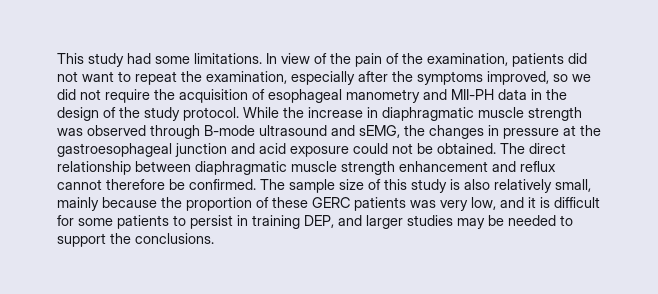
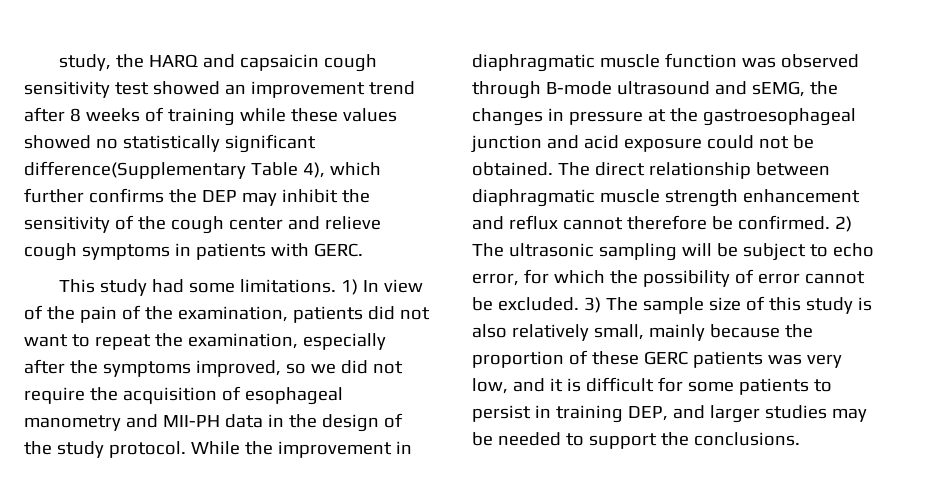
(57, 58) none -> [58,54,377,72] [24,81,415,98] [24,107,397,126] [24,134,316,153] [24,161,381,179] [24,188,370,206] [24,215,381,234] [24,243,363,261] study, the HARQ and capsaicin cough sensitivity test showed an improvement trend after 8 weeks of training while these values showed no statistically significant difference(Supplementary Table 4), which further confirms the DEP may inhibit the sensitivity of the cough center and relieve cough symptoms in patients with GERC. //
(262, 58) none -> [340,279,358,295] 1)
[308,107,363,118] increase -> [277,441,392,458] improvement
[528,107,582,121] strength -> [664,53,737,68] function
(256, 184) none -> [834,216,852,232] [472,243,874,261] [472,269,865,287] [472,297,601,313] 2) The ultrasonic sampling will be subject to echo error, for which the possibility of error cannot be excluded. 3)

